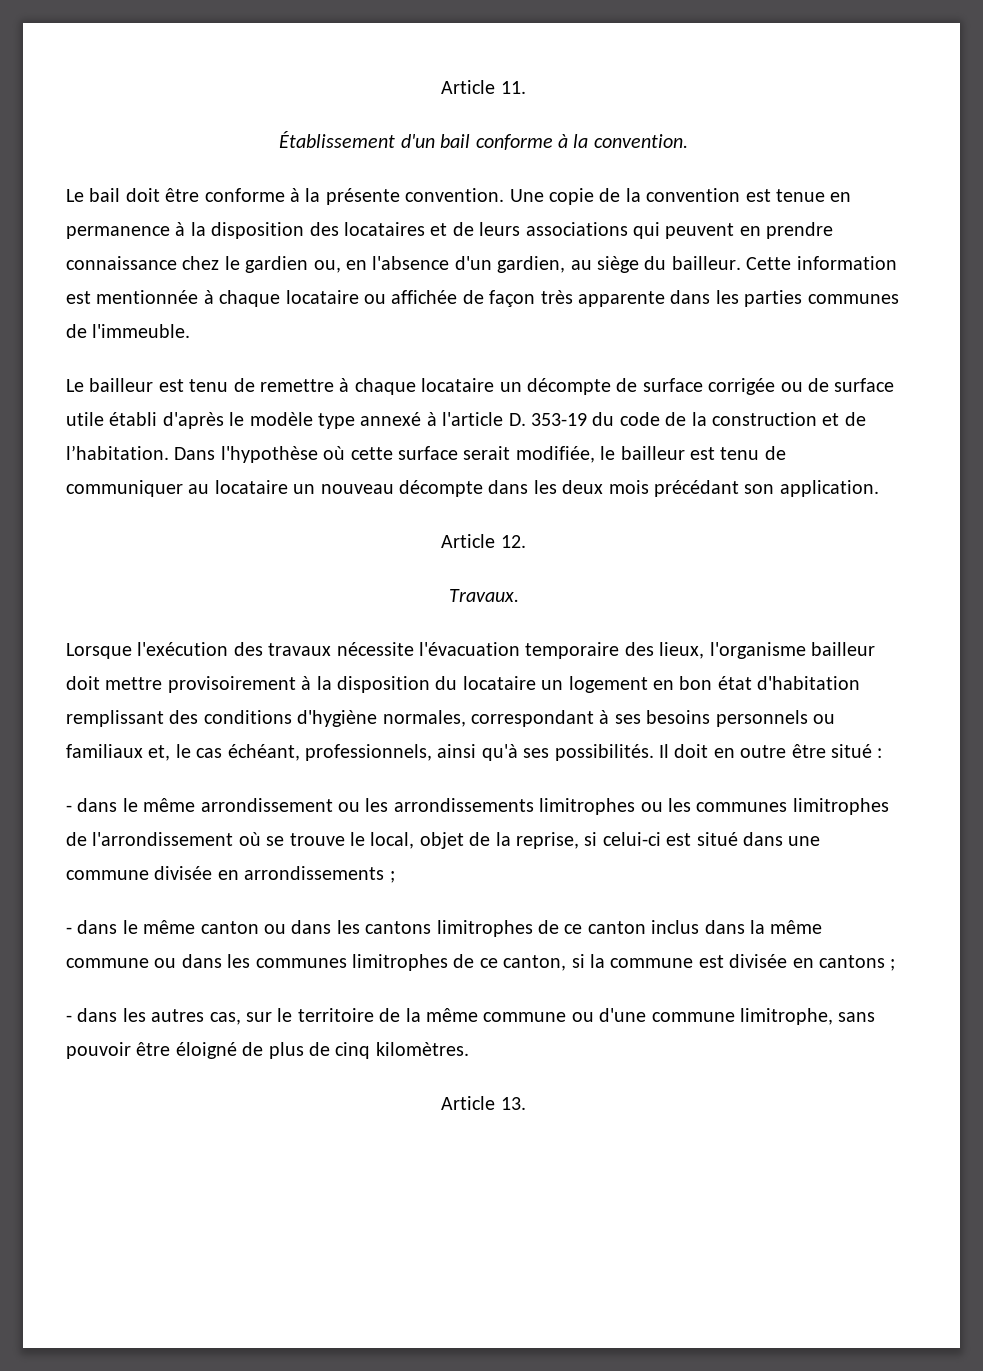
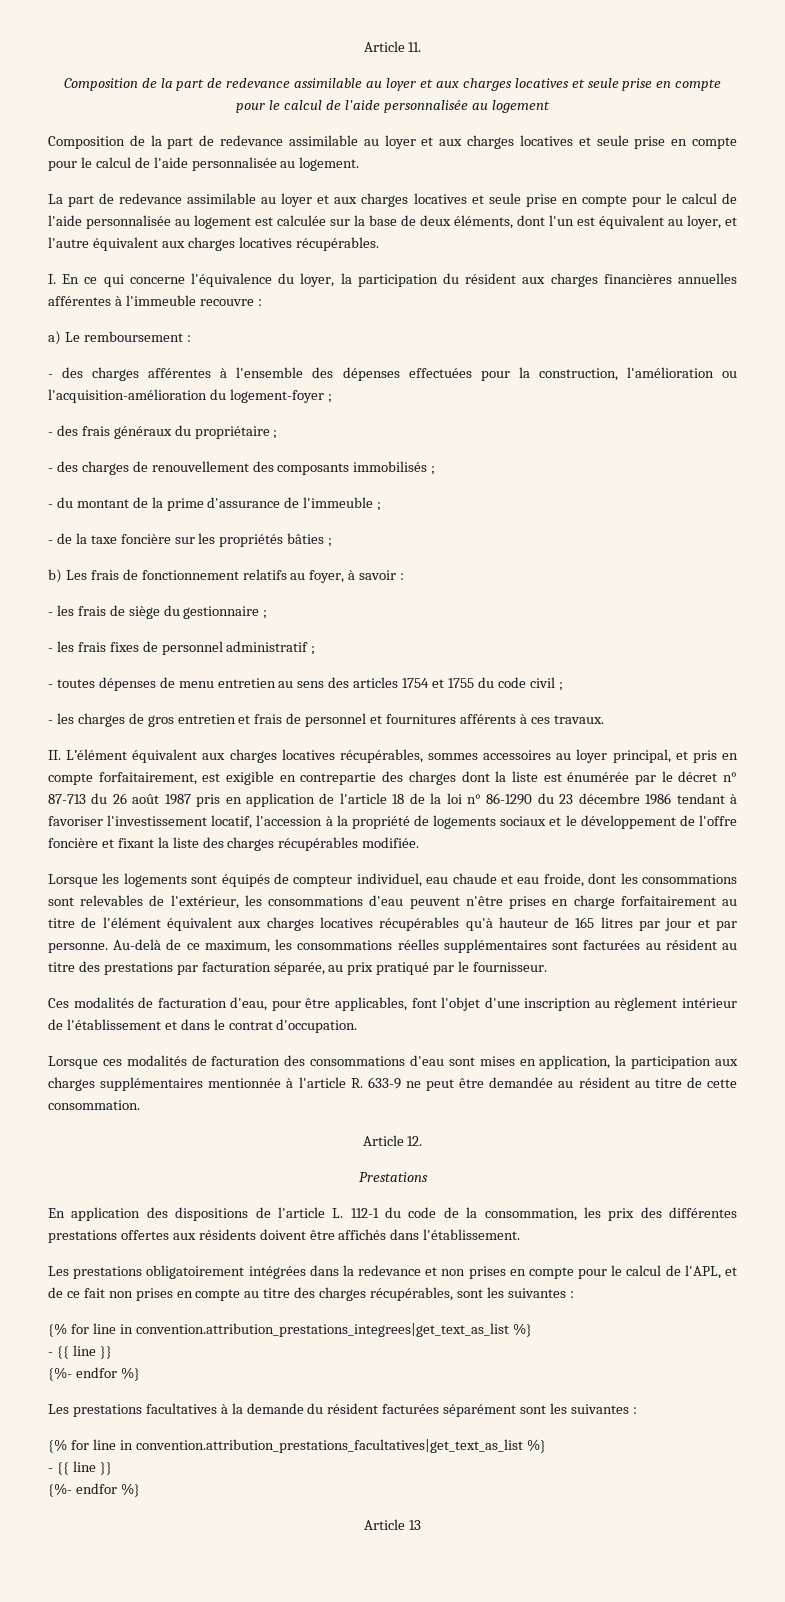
[279,131,688,150] [66,188,852,205] [66,222,834,239] [66,256,897,273] [66,290,899,307] [66,324,191,338] [66,378,895,395] [66,412,866,429] [66,445,786,463] [66,480,879,497] [441,534,526,548] [448,589,519,602] [66,642,875,659] [66,676,861,693] [66,710,835,727] [66,744,883,761] [66,798,889,815] [66,832,821,849] [66,866,395,883] [66,920,823,937] [66,954,896,971] [66,1008,876,1025] [66,1042,469,1059] [441,1096,526,1110] Établissement d'un bail conforme à la convention. // Le bail doit être conforme à la présente convention. Une copie de la convention est tenue en permanence à la disposition des locataires et de leurs associations qui peuvent en prendre connaissance chez le gardien ou, en l'absence d'un gardien, au siège du bailleur. Cette information est mentionnée à chaque locataire ou affichée de façon très apparente dans les parties communes de l'immeuble. // Le bailleur est tenu de remettre à chaque locataire un décompte de surface corrigée ou de surface utile établi d'après le modèle type annexé à l'article D. 353-19 du code de la construction et de l’habitation. Dans l'hypothèse où cette surface serait modifiée, le bailleur est tenu de communiquer au locataire un nouveau décompte dans les deux mois précédant son application. // Article 12. // Travaux. // Lorsque l'exécution des travaux nécessite l'évacuation temporaire des lieux, l'organisme bailleur doit mettre provisoirement à la disposition du locataire un logement en bon état d'habitation remplissant des conditions d'hygiène normales, correspondant à ses besoins personnels ou familiaux et, le cas échéant, professionnels, ainsi qu'à ses possibilités. Il doit en outre être situé : // - dans le même arrondissement ou les arrondissements limitrophes ou les communes limitrophes de l'arrondissement où se trouve le local, objet de la reprise, si celui-ci est situé dans une commune divisée en arrondissements ; // - dans le même canton ou dans les cantons limitrophes de ce canton inclus dans la même commune ou dans les communes limitrophes de ce canton, si la commune est divisée en cantons ; // - dans les autres cas, sur le territoire de la même commune ou d'une commune limitrophe, sans pouvoir être éloigné de plus de cinq kilomètres. // Article 13. -> [63,78,722,91] [236,100,550,113] [48,135,738,149] [48,157,360,171] [48,193,737,207] [48,215,737,229] [48,237,379,251] [48,273,737,287] [48,295,262,306] [48,331,191,345] [48,367,738,381] [48,389,332,403] [48,425,278,439] [48,461,436,475] [48,497,382,511] [48,533,333,547] [48,569,405,583] [48,605,268,619] [48,641,316,655] [48,677,563,691] [48,713,604,727] [48,749,738,763] [48,771,737,785] [48,793,738,807] [48,815,737,829] [48,837,420,851] [48,873,737,887] [48,895,738,909] [48,917,737,931] [48,939,738,953] [48,961,548,975] [48,997,737,1011] [48,1019,358,1033] [48,1055,738,1069] [48,1077,737,1091] [48,1100,140,1110] [362,1135,423,1146] [358,1172,428,1182] [48,1207,737,1221] [48,1229,521,1243] [48,1265,737,1279] [48,1287,574,1301] [48,1323,532,1337] [48,1345,112,1359] [48,1367,140,1381] [48,1403,637,1417] [48,1439,546,1453] [48,1461,112,1475] [48,1483,140,1497] [364,1519,421,1530] Composition de la part de redevance assimilable au loyer et aux charges locatives et seule prise en compte pour le calcul de l'aide personnalisée au logement // Composition de la part de redevance assimilable au loyer et aux charges locatives et seule prise en compte pour le calcul de l'aide personnalisée au logement. // La part de redevance assimilable au loyer et aux charges locatives et seule prise en compte pour le calcul de l'aide personnalisée au logement est calculée sur la base de deux éléments, dont l'un est équivalent au loyer, et l'autre équivalent aux charges locatives récupérables. // I. En ce qui concerne l'équivalence du loyer, la participation du résident aux charges financières annuelles afférentes à l'immeuble recouvre : // a) Le remboursement : // - des charges afférentes à l'ensemble des dépenses effectuées pour la construction, l'amélioration ou l'acquisition-amélioration du logement-foyer ; // - des frais généraux du propriétaire ; // - des charges de renouvellement des composants immobilisés ; // - du montant de la prime d'assurance de l'immeuble ; // - de la taxe foncière sur les propriétés bâties ; // b) Les frais de fonctionnement relatifs au foyer, à savoir : // - les frais de siège du gestionnaire ; // - les frais fixes de personnel administratif ; // - toutes dépenses de menu entretien au sens des articles 1754 et 1755 du code civil ; // - les charges de gros entretien et frais de personnel et fournitures afférents à ces travaux. // II. L’élément équivalent aux charges locatives récupérables, sommes accessoires au loyer principal, et pris en compte forfaitairement, est exigible en contrepartie des charges dont la liste est énumérée par le décret n° 87-713 du 26 août 1987 pris en application de l'article 18 de la loi n° 86-1290 du 23 décembre 1986 tendant à favoriser l'investissement locatif, l'accession à la propriété de logements sociaux et le développement de l'offre foncière et fixant la liste des charges récupérables modifiée. // Lorsque les logements sont équipés de compteur individuel, eau chaude et eau froide, dont les consommations sont relevables de l'extérieur, les consommations d'eau peuvent n'être prises en charge forfaitairement au titre de l'élément équivalent aux charges locatives récupérables qu'à hauteur de 165 litres par jour et par personne. Au-delà de ce maximum, les consommations réelles supplémentaires sont facturées au résident au titre des prestations par facturation séparée, au prix pratiqué par le fournisseur. // Ces modalités de facturation d'eau, pour être applicables, font l'objet d'une inscription au règlement intérieur de l'établissement et dans le contrat d'occupation. // Lorsque ces modalités de facturation des consommations d'eau sont mises en application, la participation aux charges supplémentaires mentionnée à l'article R. 633-9 ne peut être demandée au résident au titre de cette consommation. // Article 12. // Prestations // En application des dispositions de l'article L. 112-1 du code de la consommation, les prix des différentes prestations offertes aux résidents doivent être affichés dans l'établissement. // Les prestations obligatoirement intégrées dans la redevance et non prises en compte pour le calcul de l'APL, et de ce fait non prises en compte au titre des charges récupérables, sont les suivantes : // {% for line in convention.attribution_prestations_integrees|get_text_as_list %} // - {{ line }} // {%- endfor %} // Les prestations facultatives à la demande du résident facturées séparément sont les suivantes : // {% for line in convention.attribution_prestations_facultatives|get_text_as_list %} // - {{ line }} // {%- endfor %} // Article 13

